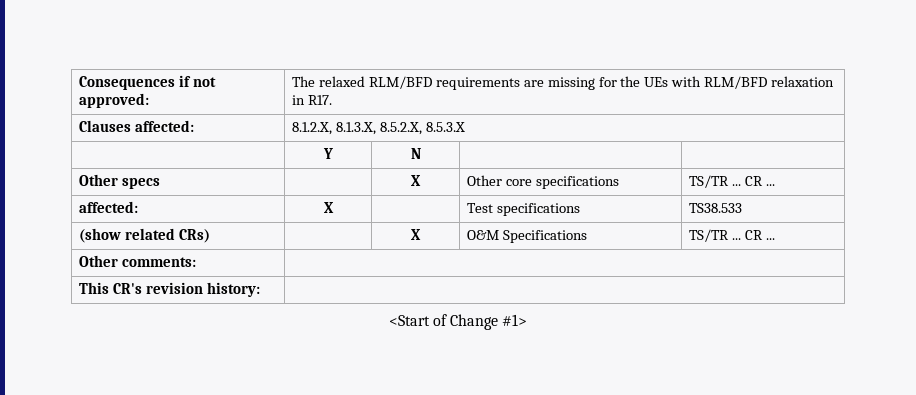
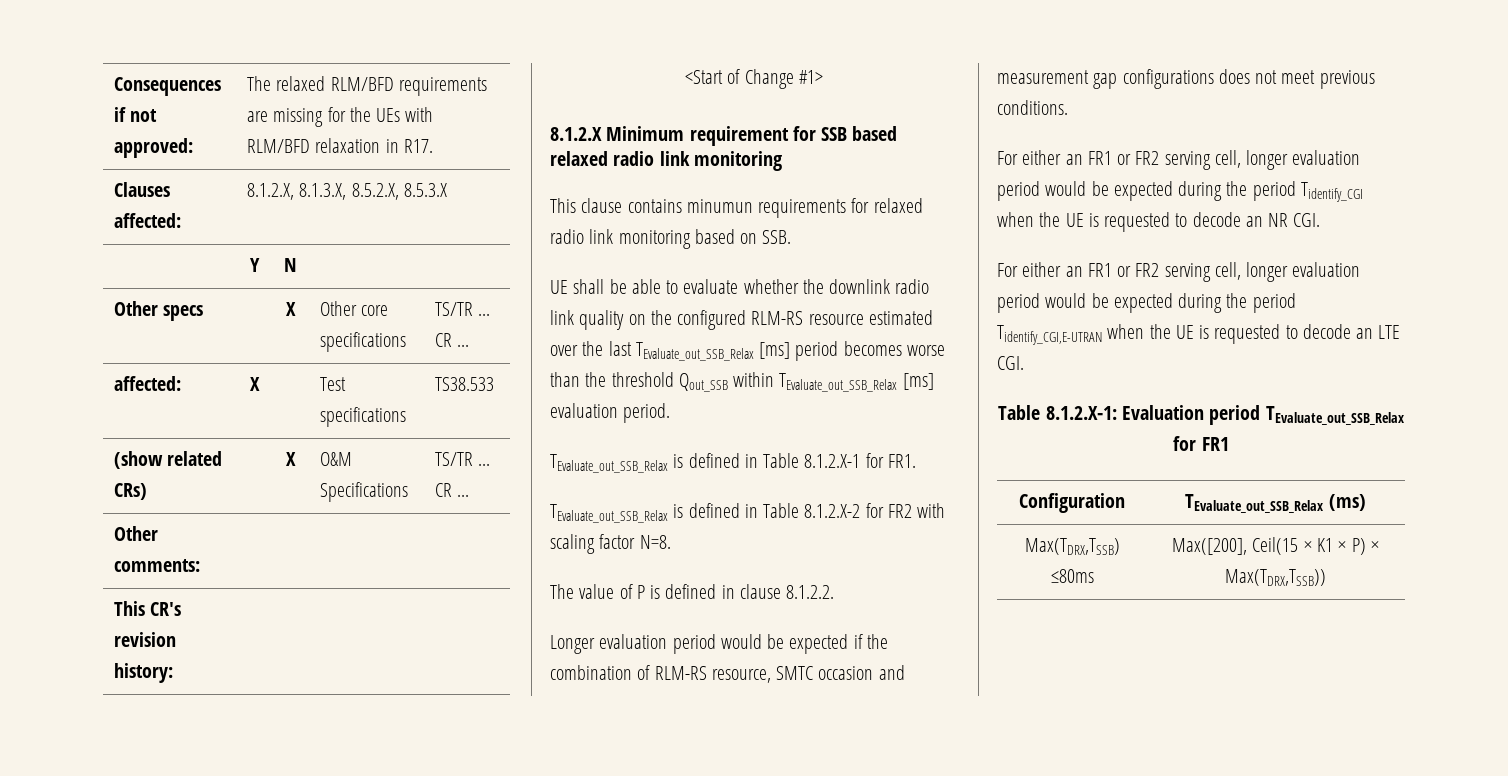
(528, 320) none -> [550,126,898,146] [550,151,782,171] [550,198,923,218] [550,229,792,249] [550,279,930,294] [550,310,933,330] [550,341,945,361] [550,372,934,392] [550,403,671,423] [550,453,916,473] [550,503,946,523] [550,534,671,554] [550,584,835,599] [550,634,888,654] [550,665,905,683] [997,69,1375,89] [997,100,1068,115] [997,150,1361,170] [997,181,1363,202] [997,212,1321,232] [997,262,1361,282] [997,293,1296,313] [997,324,1401,345] [997,356,1024,370] [998,405,1404,425] [1173,436,1229,451] [1019,493,1125,513] [1185,494,1366,513] [1024,538,1120,555] [1050,569,1094,583] [1172,537,1379,555] [1225,569,1326,586] // 8.1.2.X Minimum requirement for SSB based relaxed radio link monitoring // This clause contains minumun requirements for relaxed radio link monitoring based on SSB. // UE shall be able to evaluate whether the downlink radio link quality on the configured RLM-RS resource estimated over the last TEvaluate_out_SSB_Relax [ms] period becomes worse than the threshold Qout_SSB within TEvaluate_out_SSB_Relax [ms] evaluation period. // TEvaluate_out_SSB_Relax is defined in Table 8.1.2.X-1 for FR1. // TEvaluate_out_SSB_Relax is defined in Table 8.1.2.X-2 for FR2 with scaling factor N=8. // The value of P is defined in clause 8.1.2.2. // Longer evaluation period would be expected if the combination of RLM-RS resource, SMTC occasion and measurement gap configurations does not meet previous conditions. // For either an FR1 or FR2 serving cell, longer evaluation period would be expected during the period Tidentify_CGI when the UE is requested to decode an NR CGI. // For either an FR1 or FR2 serving cell, longer evaluation period would be expected during the period Tidentify_CGI,E-UTRAN when the UE is requested to decode an LTE CGI. // Table 8.1.2.X-1: Evaluation period TEvaluate_out_SSB_Relax for FR1 // Configuration | TEvaluate_out_SSB_Relax (ms) // Max(TDRX,TSSB) ≤80ms | Max([200], Ceil(15 × K1 × P) × Max(TDRX,TSSB))

